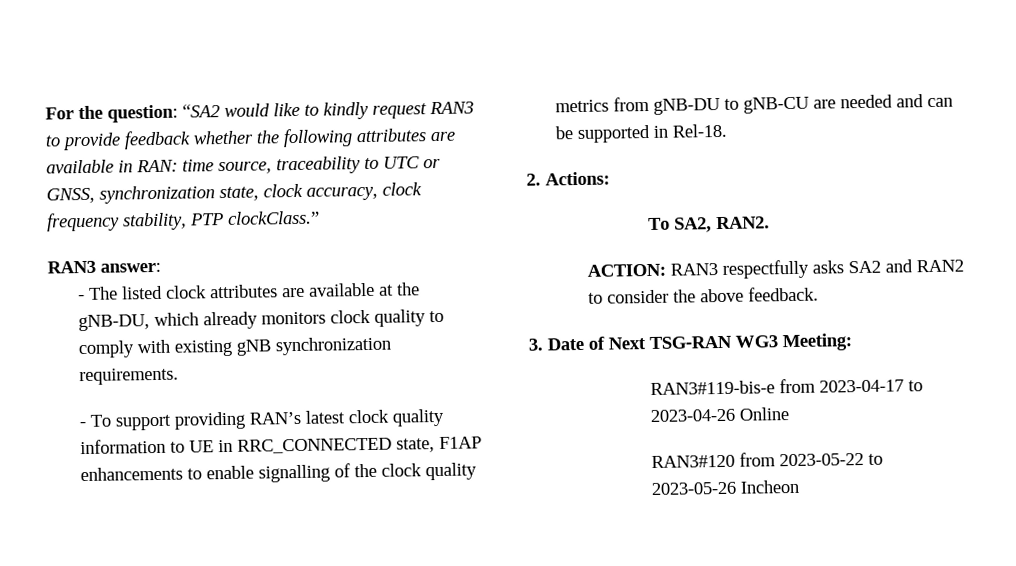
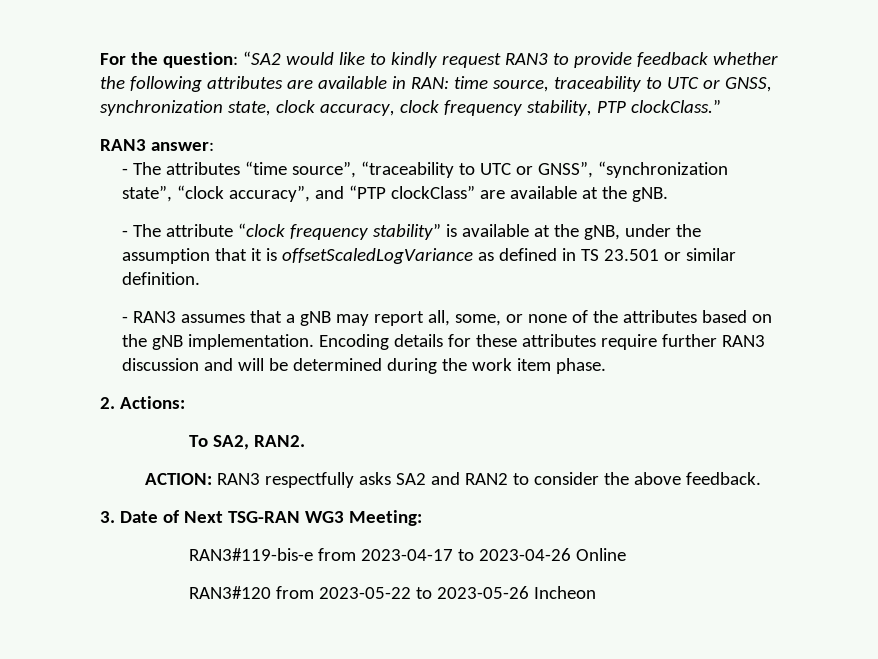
[122,282,421,300] [78,309,445,332] [78,336,392,359] [79,367,180,386] [79,408,446,431] [80,436,483,455] [80,462,478,483] [555,94,954,115] [555,123,728,143] listed clock attributes are available at the gNB-DU, which already monitors clock quality to comply with existing gNB synchronization requirements. // - To support providing RAN’s latest clock quality information to UE in RRC_CONNECTED state, F1AP enhancements to enable signalling of the clock quality metrics from gNB-DU to gNB-CU are needed and can be supported in Rel-18. -> [166,161,729,178] [122,185,669,202] [122,223,702,240] [122,248,737,264] [122,272,201,285] [122,310,773,326] [122,334,766,350] [122,358,607,374] attributes “time source”, “traceability to UTC or GNSS”, “synchronization state”, “clock accuracy”, and “PTP clockClass” are available at the gNB. // - The attribute “clock frequency stability” is available at the gNB, under the assumption that it is offsetScaledLogVariance as defined in TS 23.501 or similar definition. // - RAN3 assumes that a gNB may report all, some, or none of the attributes based on the gNB implementation. Encoding details for these attributes require further RAN3 discussion and will be determined during the work item phase.

